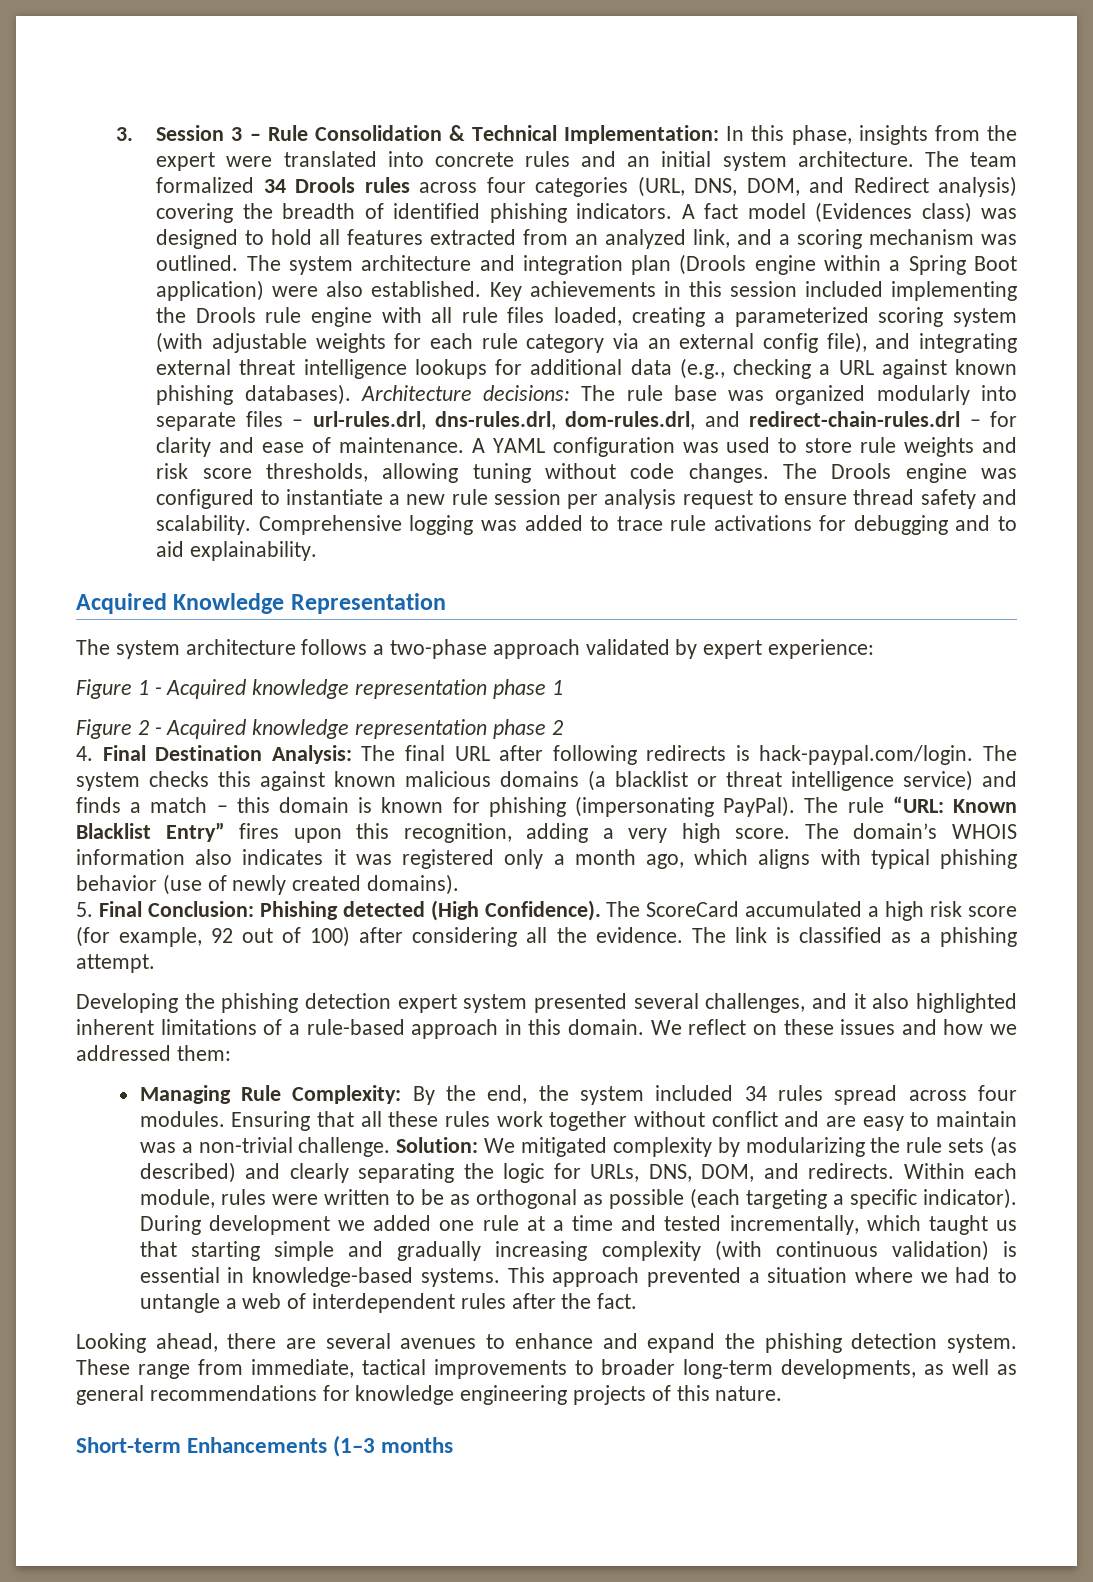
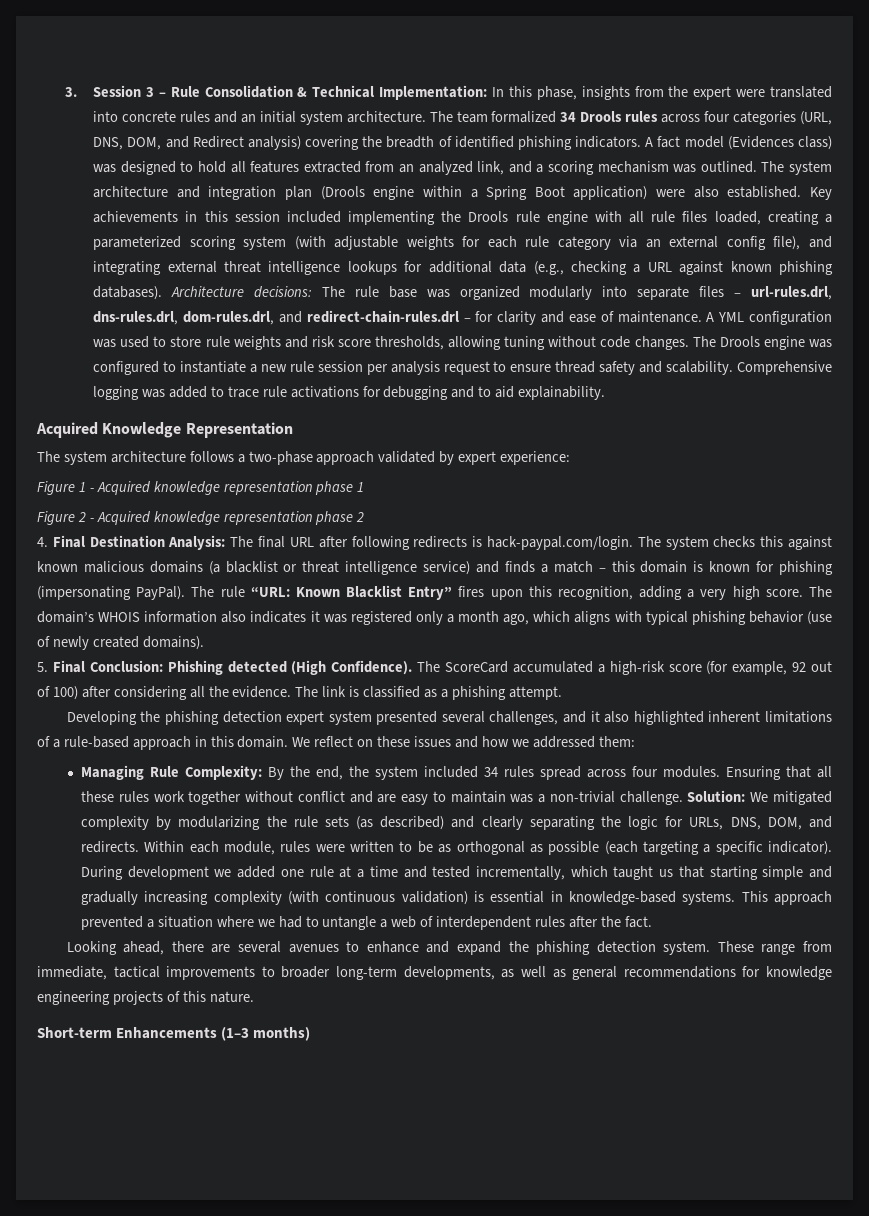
[492,438,545,453] YAML -> [718,312,745,322] YML
[885,901,963,921] high risk -> [609,661,665,675] high-risk
[381,1437,454,1453] months -> [253,1027,311,1041] months)

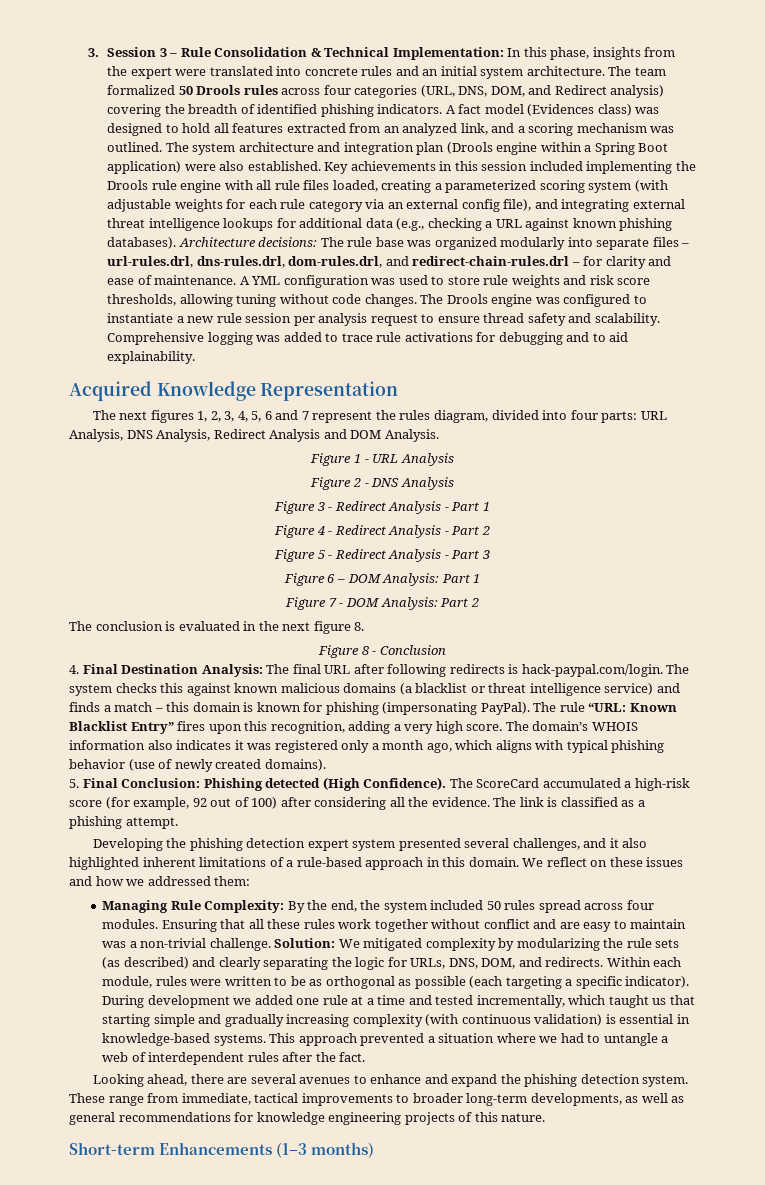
[560,112,577,122] 34 -> [178,86,193,95] 50
[63,451,571,465] [37,481,365,495] [37,511,365,525] system architecture follows a two-phase approach validated by expert experience: // Figure 1 - Acquired knowledge representation phase 1 // Figure 2 - Acquired knowledge representation phase 2 -> [119,410,667,423] [69,429,439,442] [310,453,454,466] [310,477,454,490] [274,501,490,514] [274,525,490,538] [274,549,490,562] [283,573,481,586] [285,597,479,610] [69,621,365,634] [318,645,446,658] next figures 1, 2, 3, 4, 5, 6 and 7 represent the rules diagram, divided into four parts: URL Analysis, DNS Analysis, Redirect Analysis and DOM Analysis. // Figure 1 - URL Analysis // Figure 2 - DNS Analysis // Figure 3 - Redirect Analysis - Part 1 // Figure 4 - Redirect Analysis - Part 2 // Figure 5 - Redirect Analysis - Part 3 // Figure 6 – DOM Analysis: Part 1 // Figure 7 - DOM Analysis: Part 2 // The conclusion is evaluated in the next figure 8. // Figure 8 - Conclusion
[484,767,499,777] 34 -> [486,901,501,910] 50

